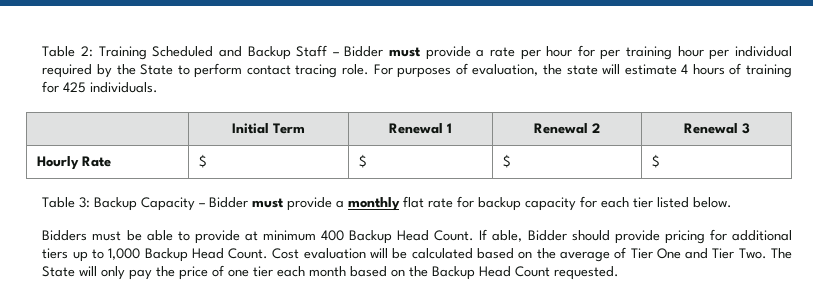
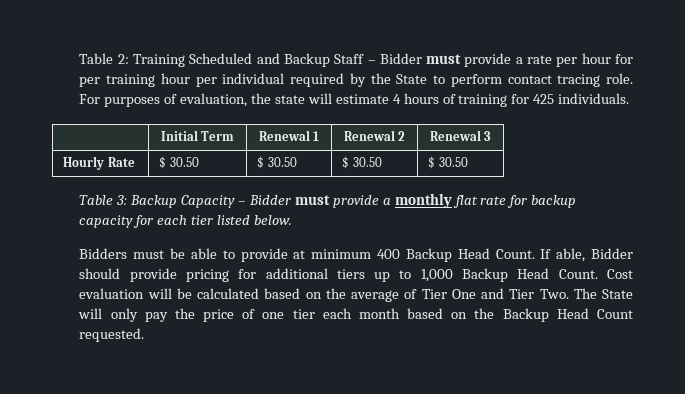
[359,154,368,168] [503,154,512,168] [652,154,661,168] | $ | $ | $ -> [169,157,199,167] [257,156,297,169] [342,156,382,169] [428,156,468,169] 30.50 | $ 30.50 | $ 30.50 | $ 30.50

